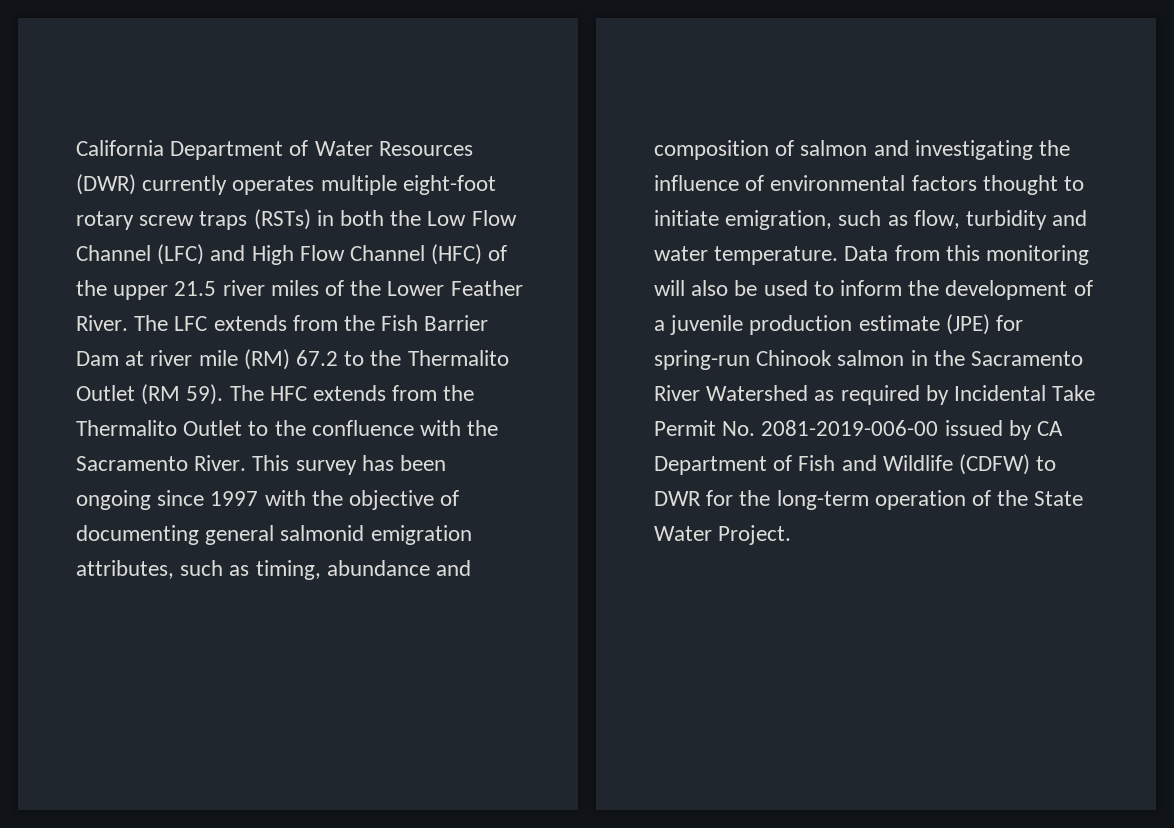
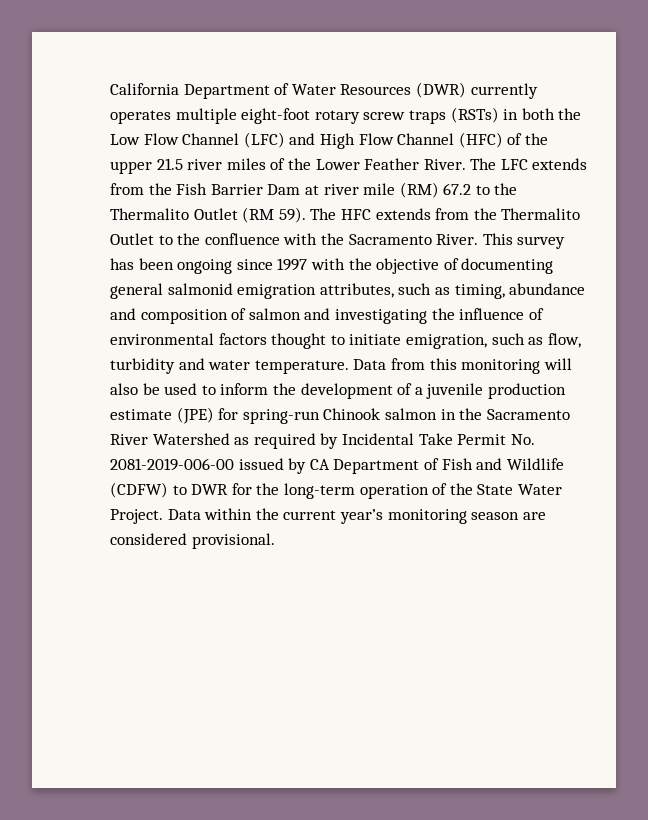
(792, 535) none -> [167,508,546,524] [110,533,275,549] Data within the current year’s monitoring season are considered provisional.

